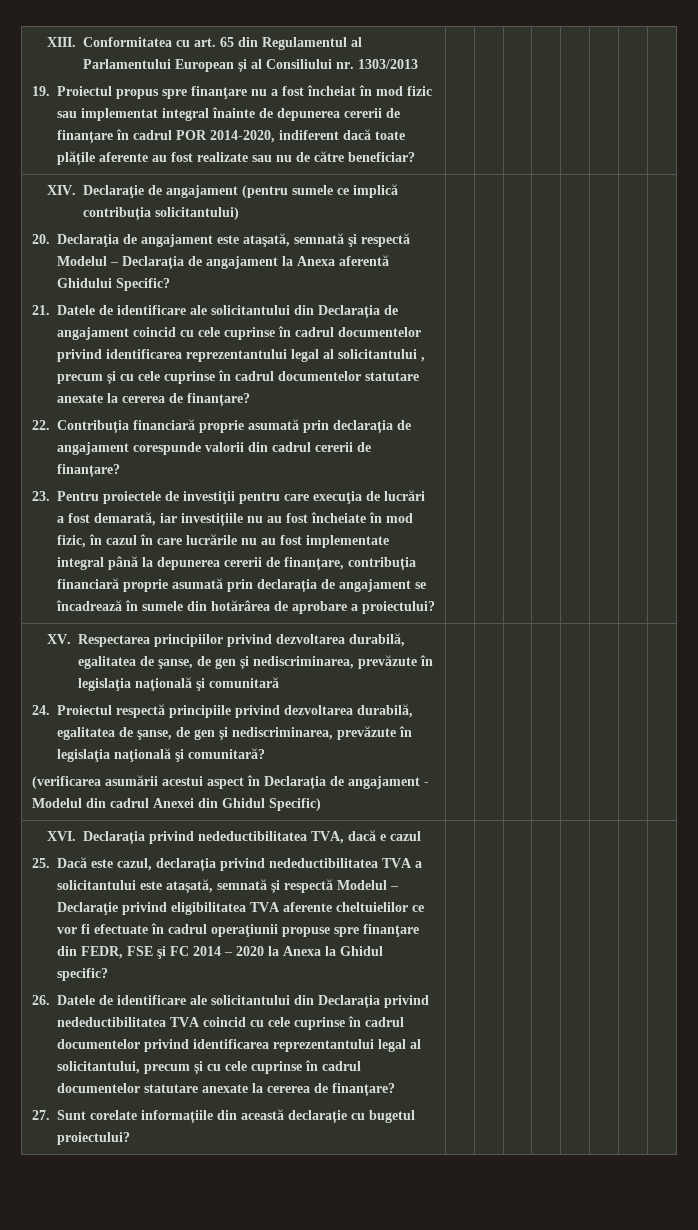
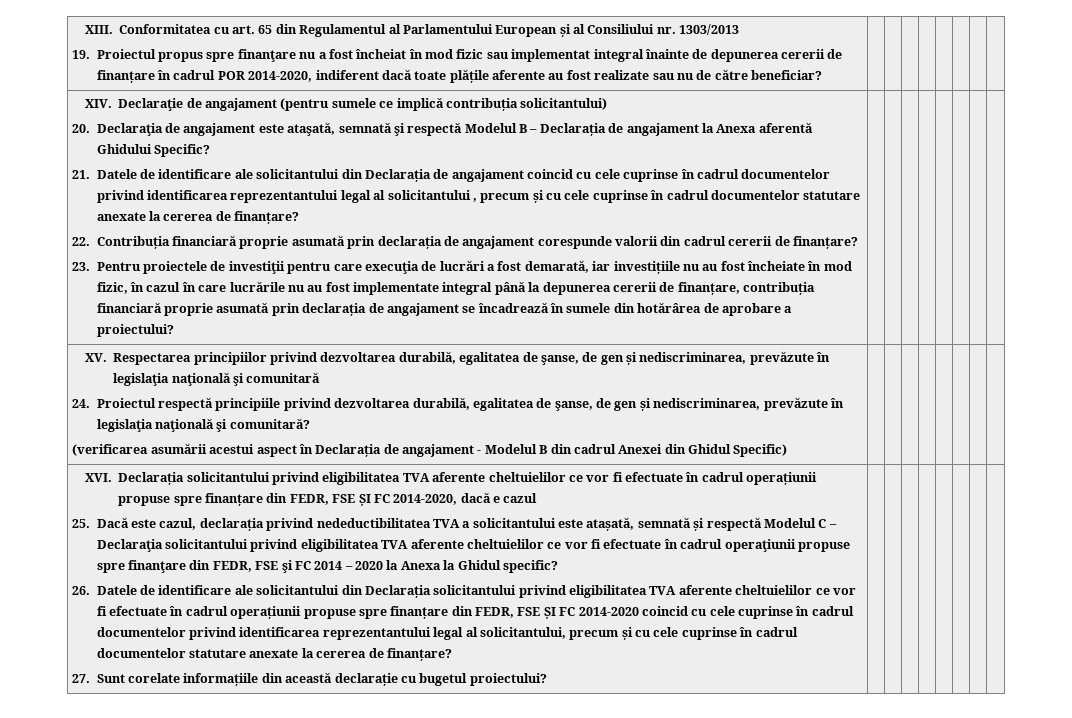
(107, 261) none -> [519,124,528,133] B
(82, 803) none -> [539,445,548,454] B
[149,831,345,844] privind nedeductibilitatea TVA, -> [186,472,818,485] [118,493,458,506] solicitantului privind eligibilitatea TVA aferente cheltuielilor ce vor fi efectuate în cadrul operațiunii propuse spre finanțare din FEDR, FSE ȘI FC 2014-2020,
[389,886,399,890] [56,902,118,915] – Declaraţie -> [818,519,837,528] [96,539,249,552] C – Declaraţia solicitantului
[383,995,429,1008] [56,1017,200,1027] privind nedeductibilitatea TVA -> [433,585,856,598] [96,606,639,619] solicitantului privind eligibilitatea TVA aferente cheltuielilor ce vor fi efectuate în cadrul operațiunii propuse spre finanțare din FEDR, FSE ȘI FC 2014-2020

